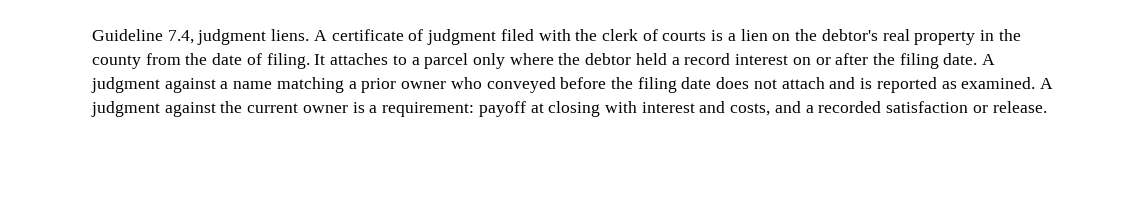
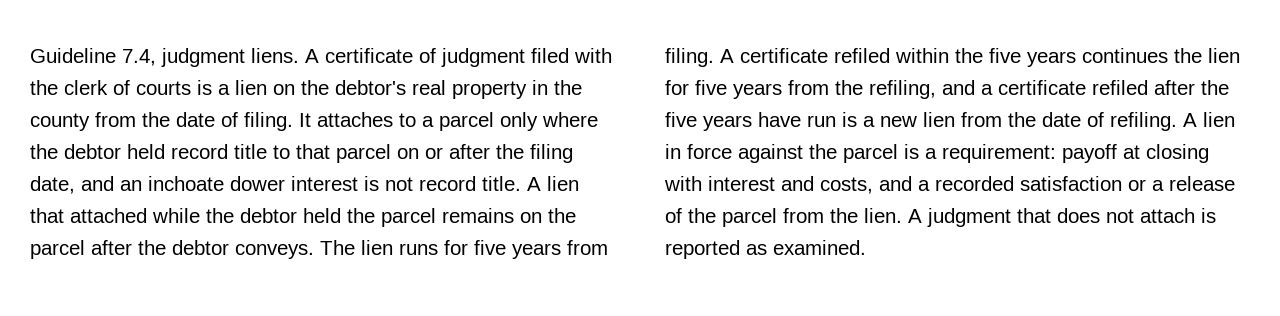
[671,53,789,65] a record interest -> [171,144,391,163] record title to that parcel
[943,53,996,65] [91,77,1053,93] [91,101,348,117] date. A judgment against a name matching a prior owner who conveyed before the filing date does not attach and is reported as examined. A judgment against the current owner -> [30,176,579,194] [30,208,576,227] [30,240,608,259] [665,48,1240,67] [665,80,1229,99] [665,112,1235,131] [665,144,898,163] date, and an inchoate dower interest is not record title. A lien that attached while the debtor held the parcel remains on the parcel after the debtor conveys. The lien runs for five years from filing. A certificate refiled within the five years continues the lien for five years from the refiling, and a certificate refiled after the five years have run is a new lien from the date of refiling. A lien in force against the parcel
[992,101,1047,113] release. -> [1152,176,1235,191] [665,208,1216,227] [665,240,866,259] a release of the parcel from the lien. A judgment that does not attach is reported as examined.

